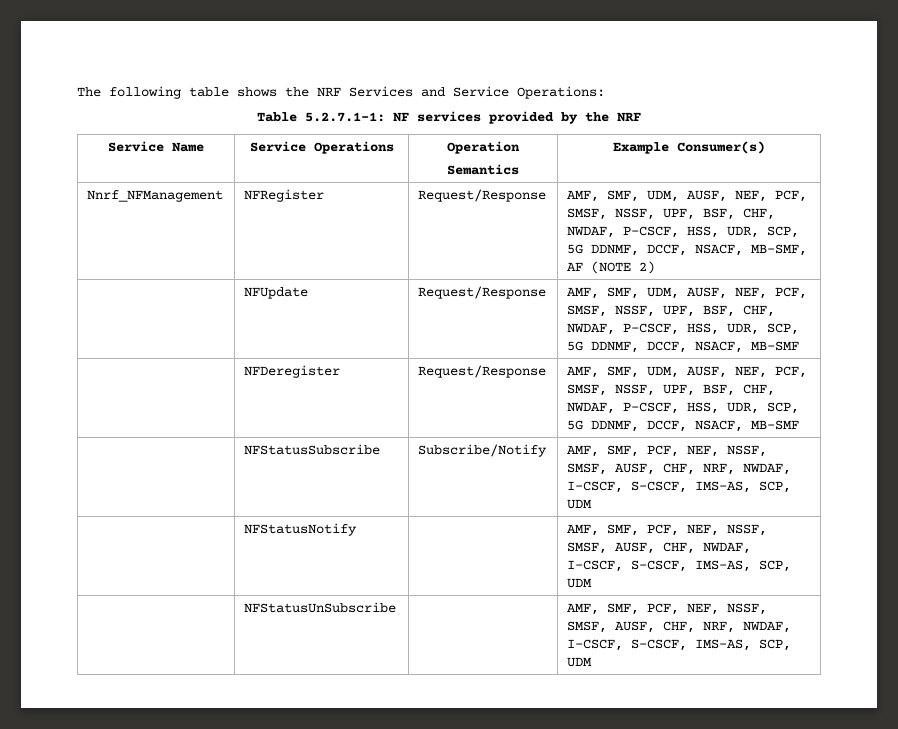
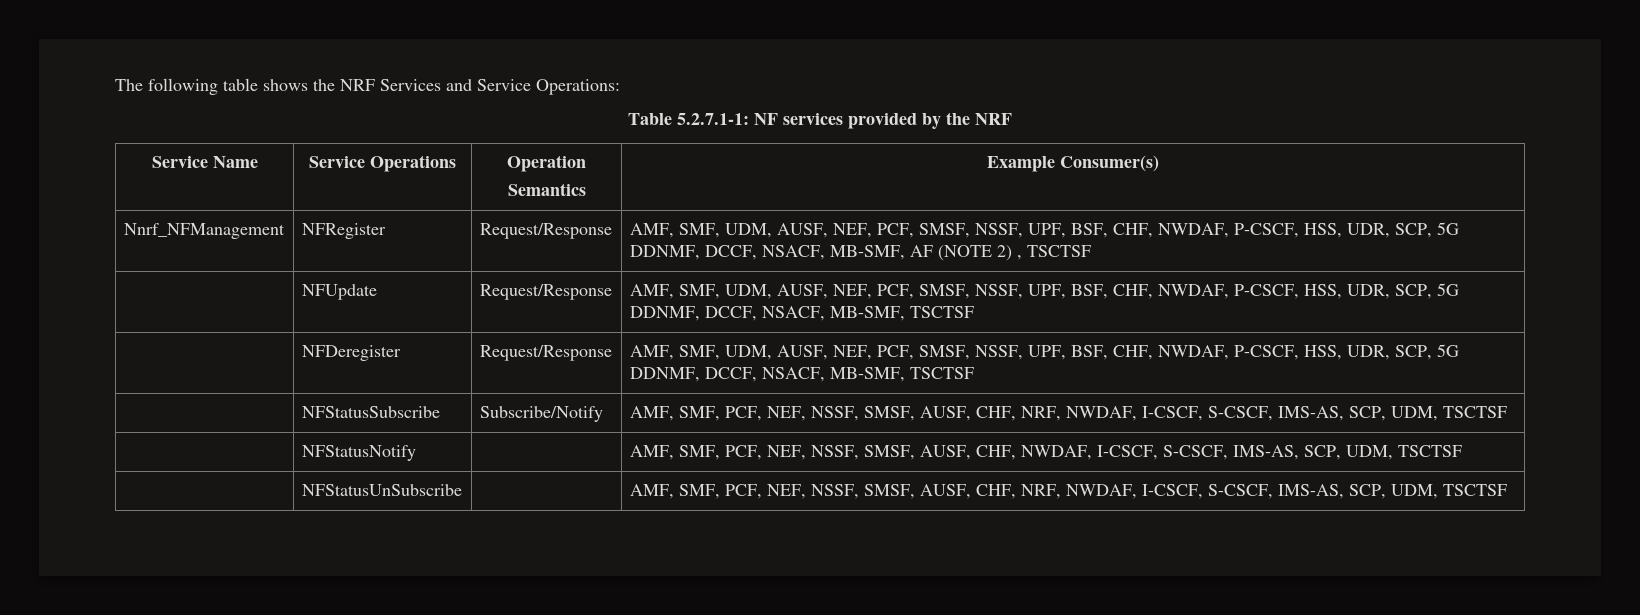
(656, 267) none -> [1016,245,1091,260] , TSCTSF
[751,341,800,351] MB-SMF -> [829,306,974,321] MB-SMF, TSCTSF
[751,420,800,430] MB-SMF -> [829,367,974,382] MB-SMF, TSCTSF
[567,499,593,509] UDM -> [1390,406,1507,421] UDM, TSCTSF
[567,578,593,588] UDM -> [1345,445,1462,460] UDM, TSCTSF
[567,657,593,667] UDM -> [1390,484,1507,499] UDM, TSCTSF

